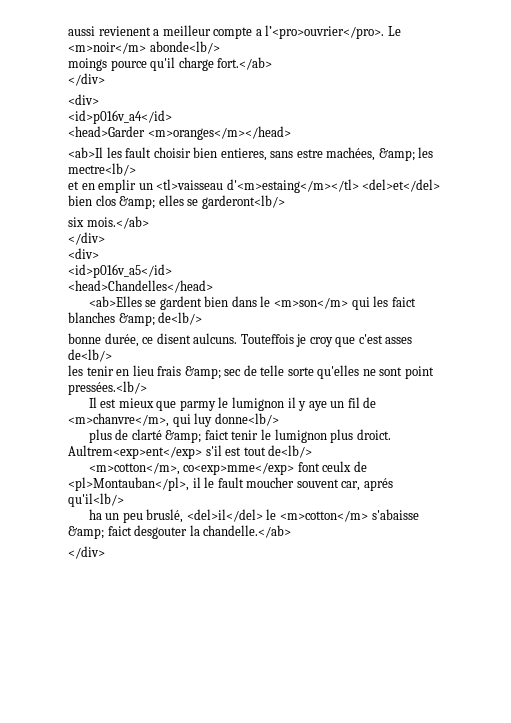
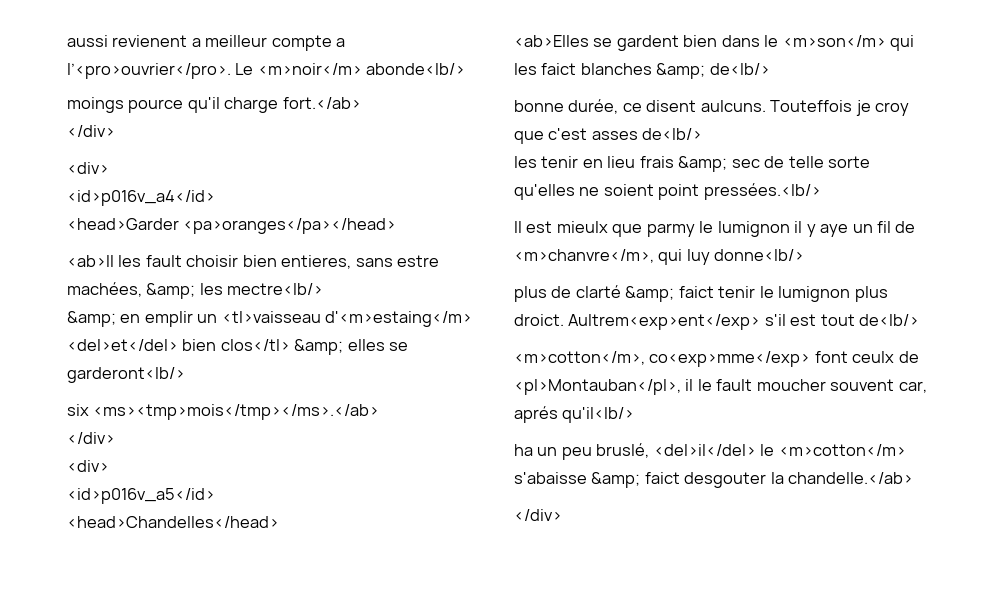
[147,126,291,140] <m>oranges</m></head> -> [183,218,397,234] <pa>oranges</pa></head>
[68,181,79,190] et -> [67,311,116,327] &amp;
[226,179,359,193] d'<m>estaing</m></tl> -> [325,311,473,327] d'<m>estaing</m>
[95,195,116,206] clos -> [220,339,290,351] clos</tl>
[86,216,149,229] mois.</ab> -> [93,404,380,420] <ms><tmp>mois</tmp></ms>.</ab>
[379,367,403,376] sont -> [603,184,654,196] soient
[118,398,154,408] mieux -> [556,221,608,233] mieulx

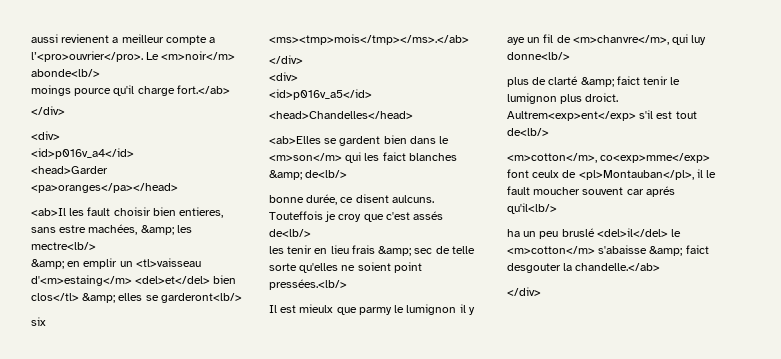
[591,131,638,140] asses -> [413,211,444,220] assés
[898,381,927,393] car, -> [626,189,644,195] car
[596,443,650,458] bruslé, -> [561,228,595,237] bruslé

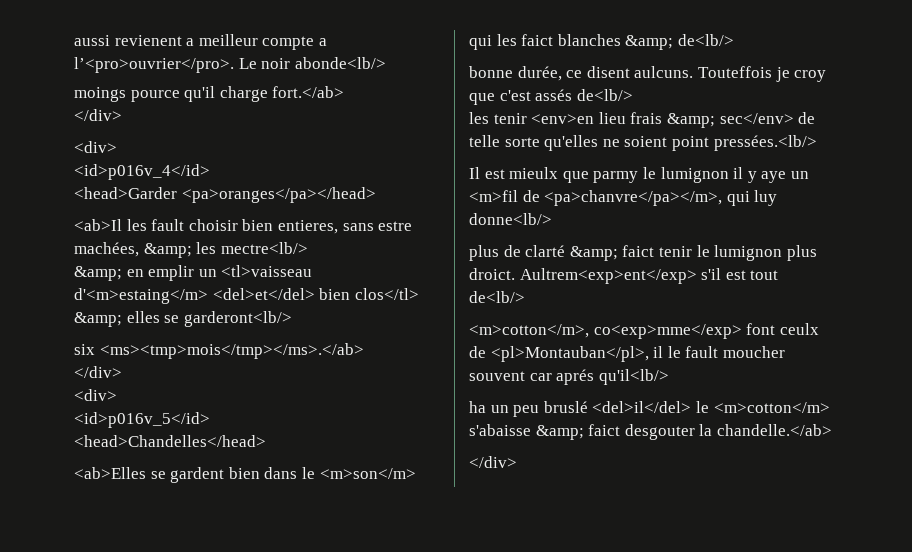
[161,51,236,60] <m>noir</m> -> [261,58,291,69] noir
[31,148,134,159] <id>p016v_a4</id> -> [74,164,210,180] <id>p016v_4</id>
[269,89,372,100] <id>p016v_a5</id> -> [74,412,210,428] <id>p016v_5</id>
[314,248,328,254] en -> [531,114,595,124] <env>en
[414,248,433,254] sec -> [719,113,794,124] sec</env>
[543,34,669,45] fil de <m>chanvre</m>, -> [469,190,723,206] <m>fil de <pa>chanvre</pa></m>,

